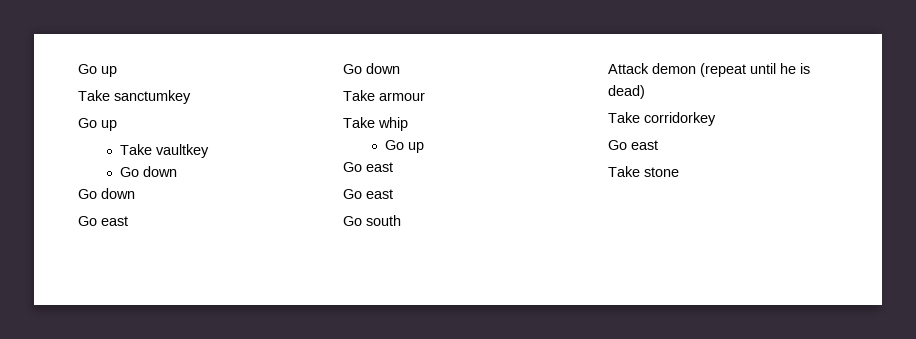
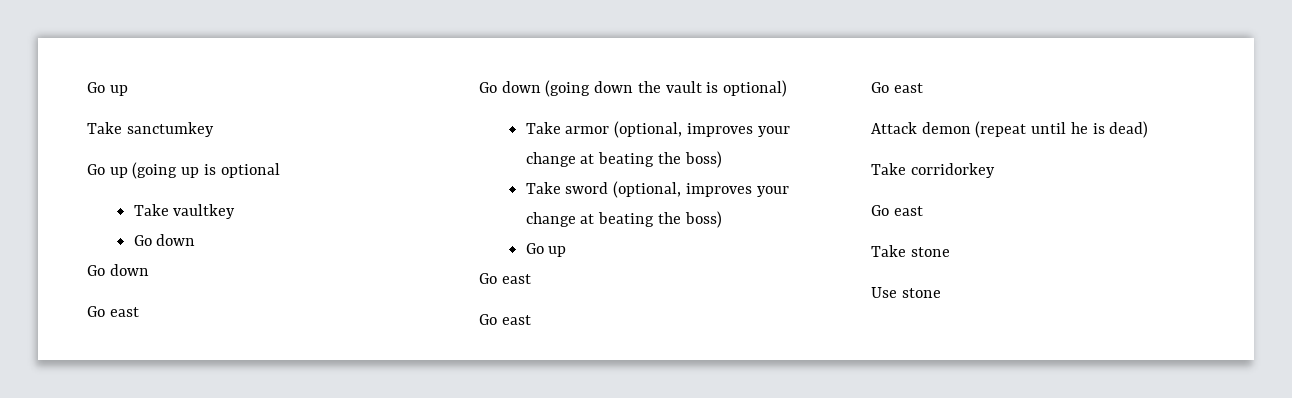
(117, 125) none -> [132,162,280,179] (going up is optional
[343,90,425,101] [343,117,408,131] // Take armour // Take whip -> [545,80,788,97] [525,121,790,138] [525,151,722,168] [525,181,789,198] [525,211,722,228] (going down the vault is optional) // Take armor (optional, improves your change at beating the boss) // Take sword (optional, improves your change at beating the boss)
[366,215,401,226] south -> [893,83,923,93] east
(679, 172) none -> [871,287,941,298] // Use stone

